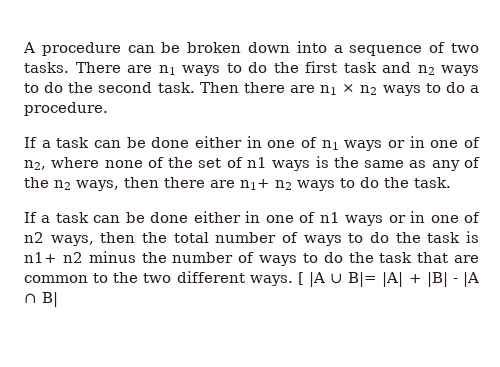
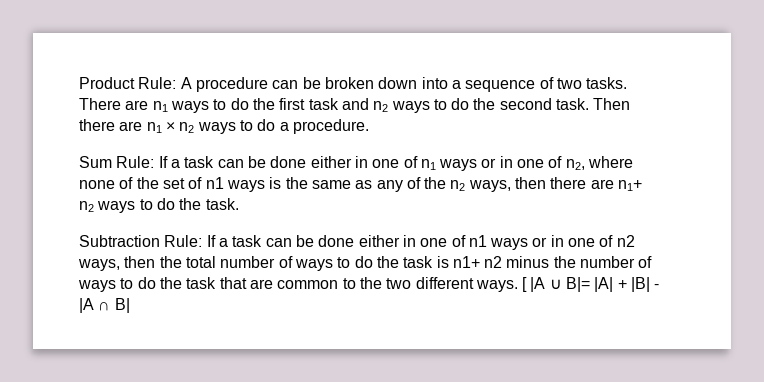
(23, 47) none -> [79,77,177,89] Product Rule:
(108, 109) none -> [79,156,155,168] Sum Rule:
(451, 182) none -> [79,235,203,247] Subtraction Rule:

